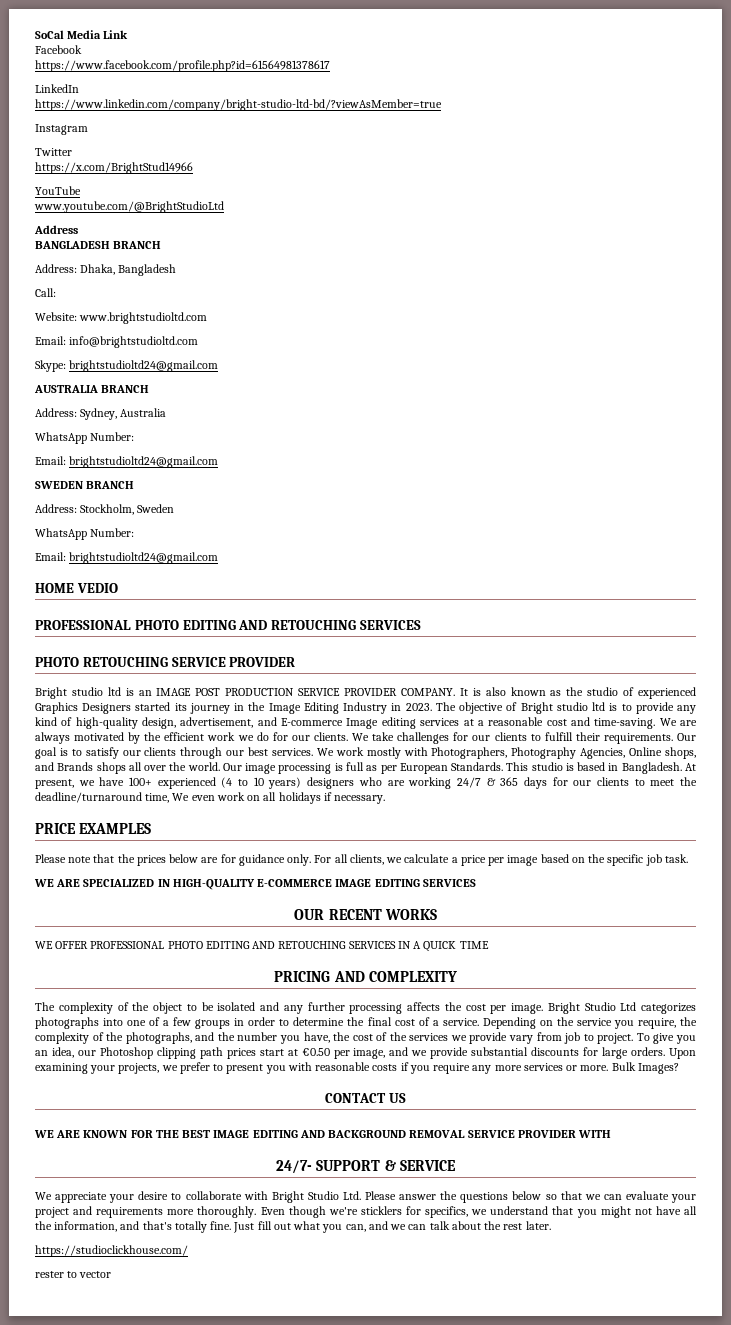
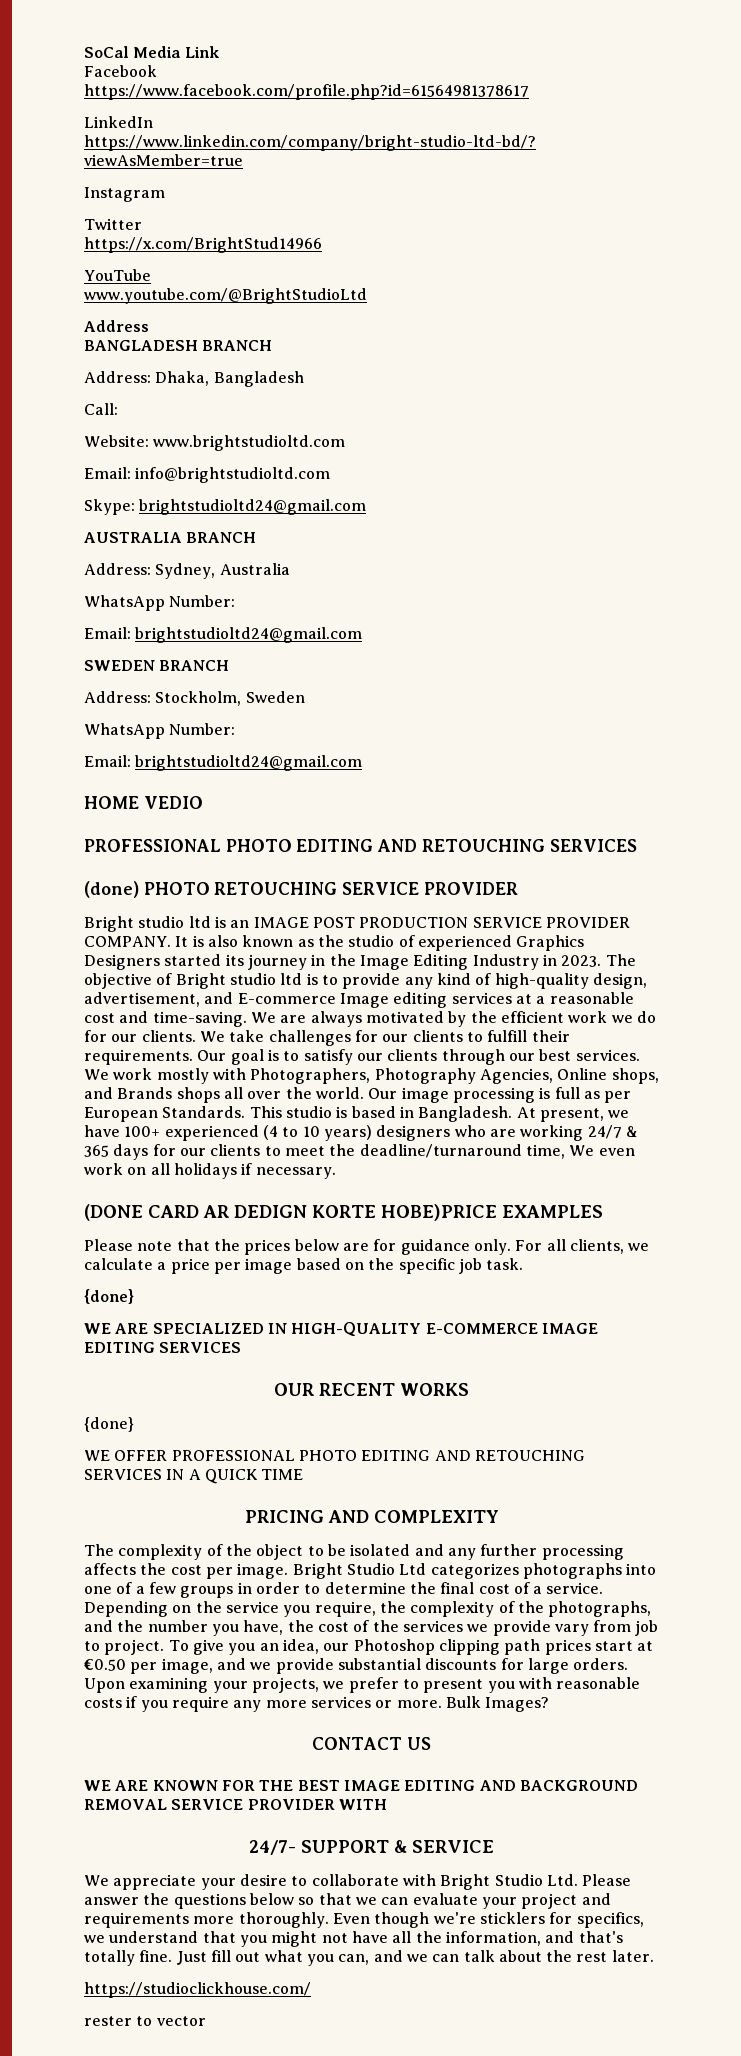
(421, 625) none -> [84,881,139,898] (done)
[35,823,76,834] PRICE -> [84,1204,497,1221] (DONE CARD AR DEDIGN KORTE HOBE)PRICE
(688, 858) none -> [84,1289,134,1304] // {done}
(437, 914) none -> [84,1417,134,1432] // {done}

